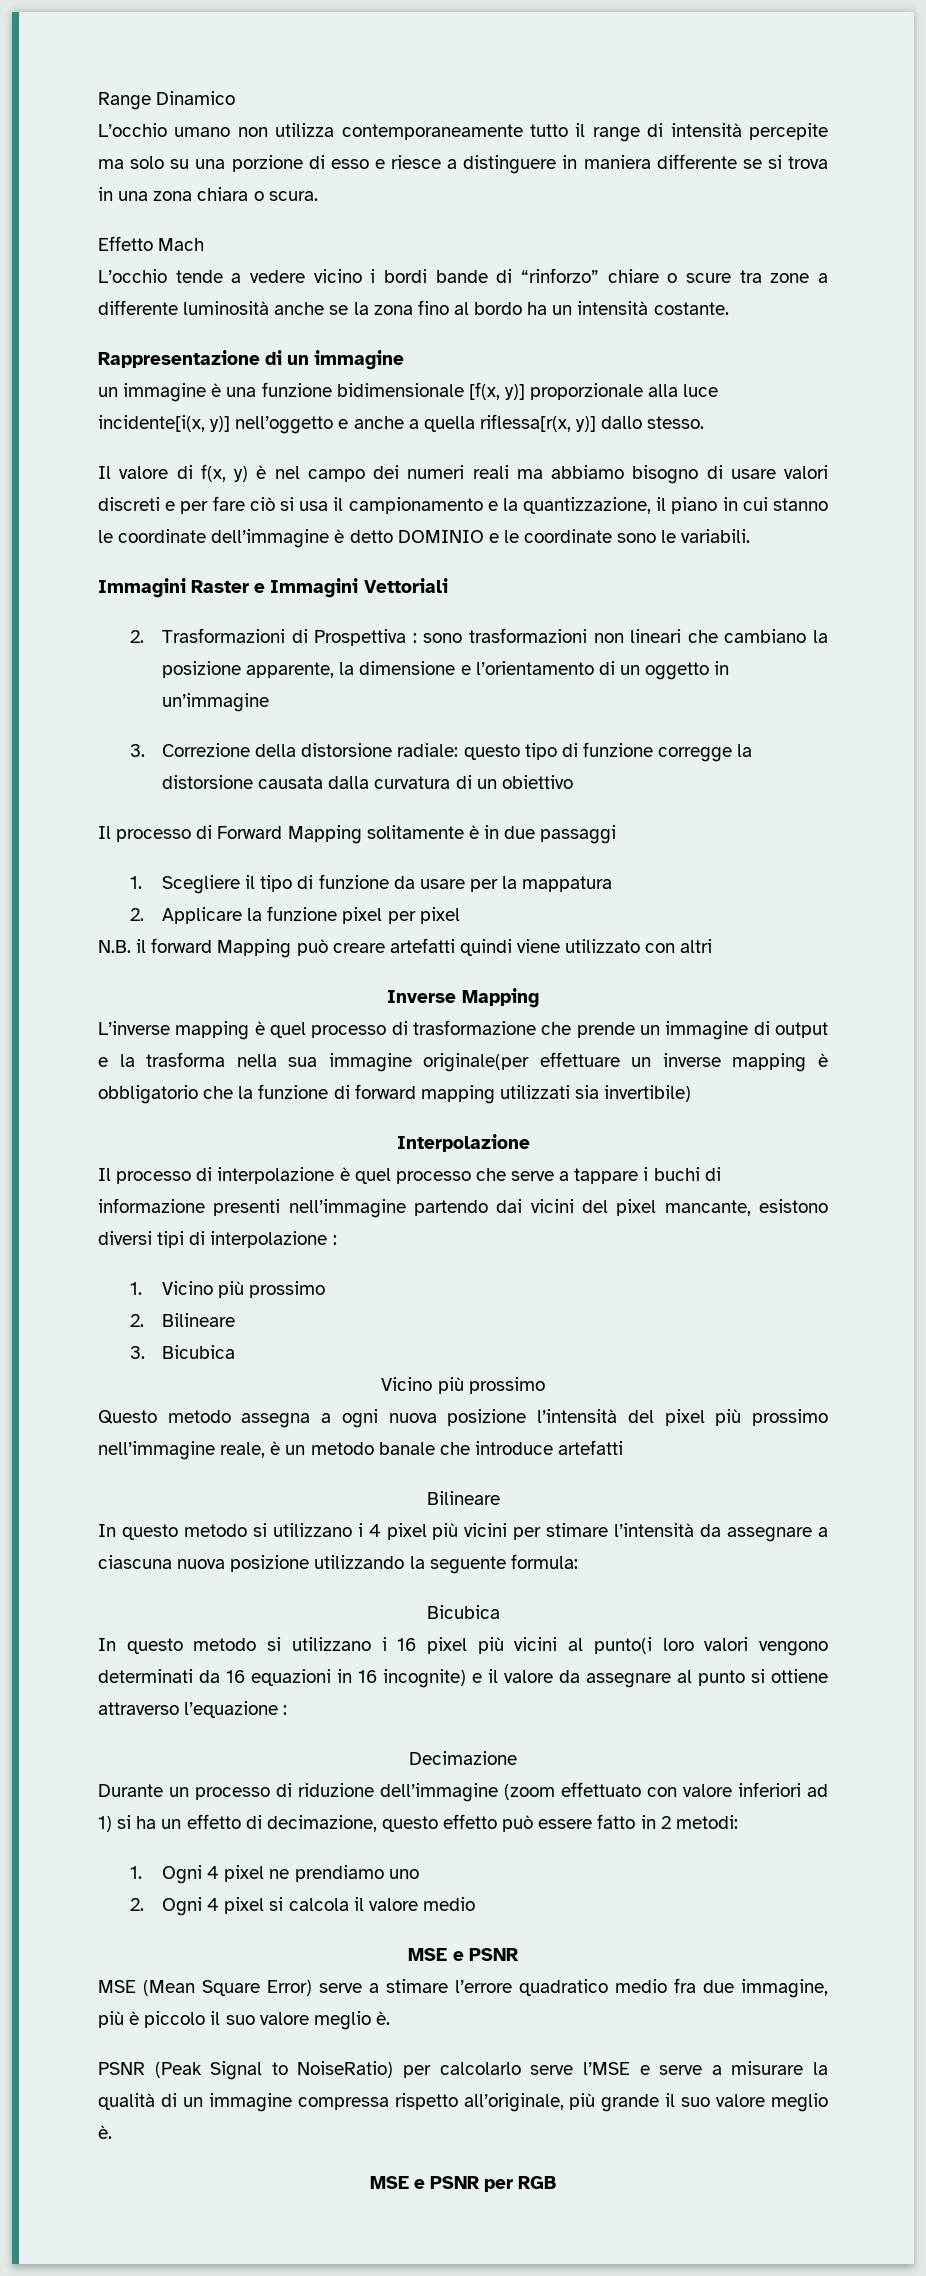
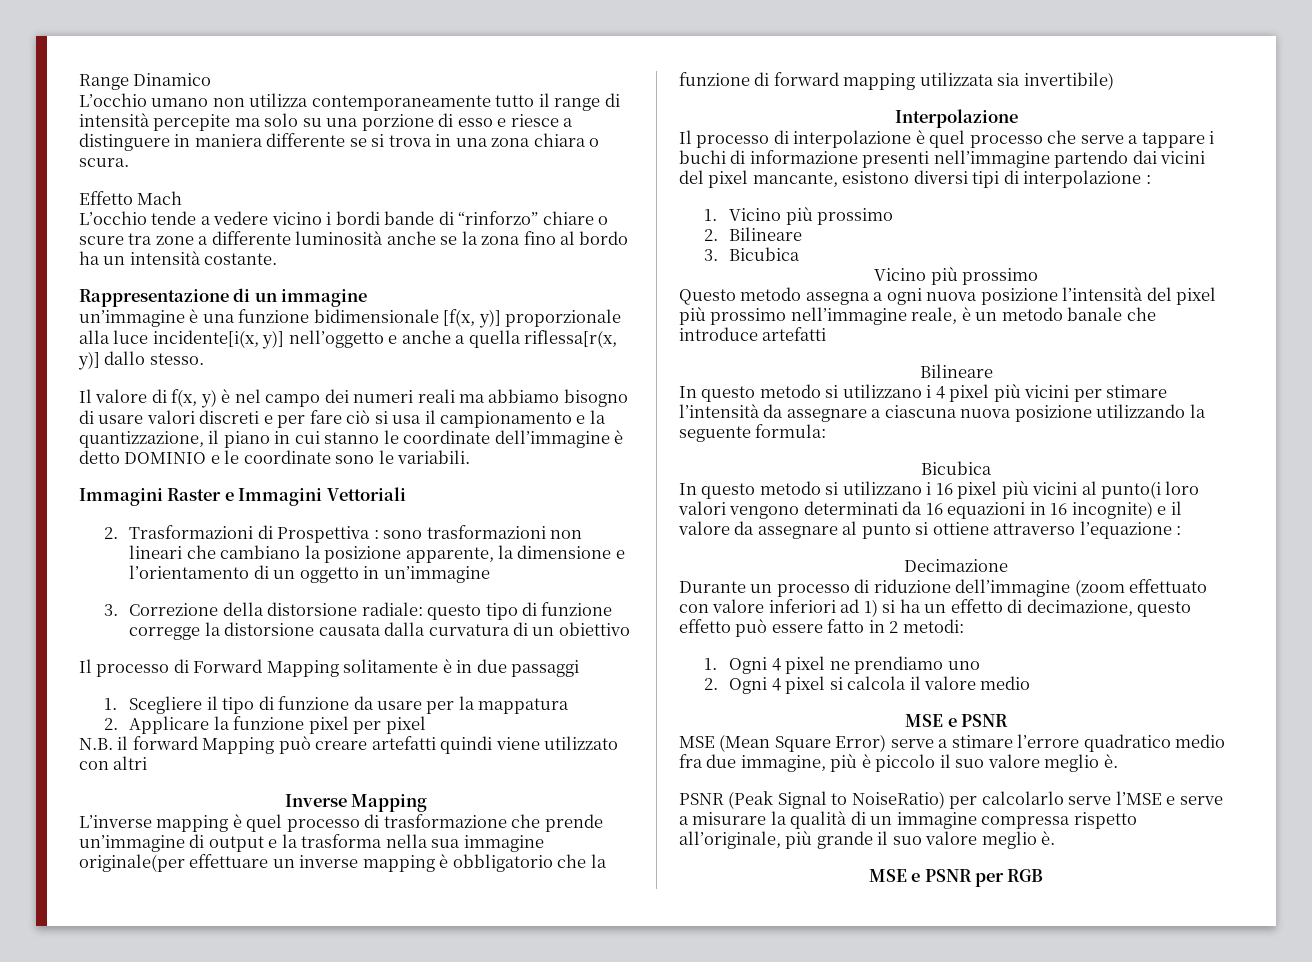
[98,383,207,402] un immagine -> [79,310,185,327] un’immagine
[640,1021,749,1040] un immagine -> [79,835,185,852] un’immagine
[499,1085,570,1099] utilizzati -> [919,72,994,86] utilizzata

